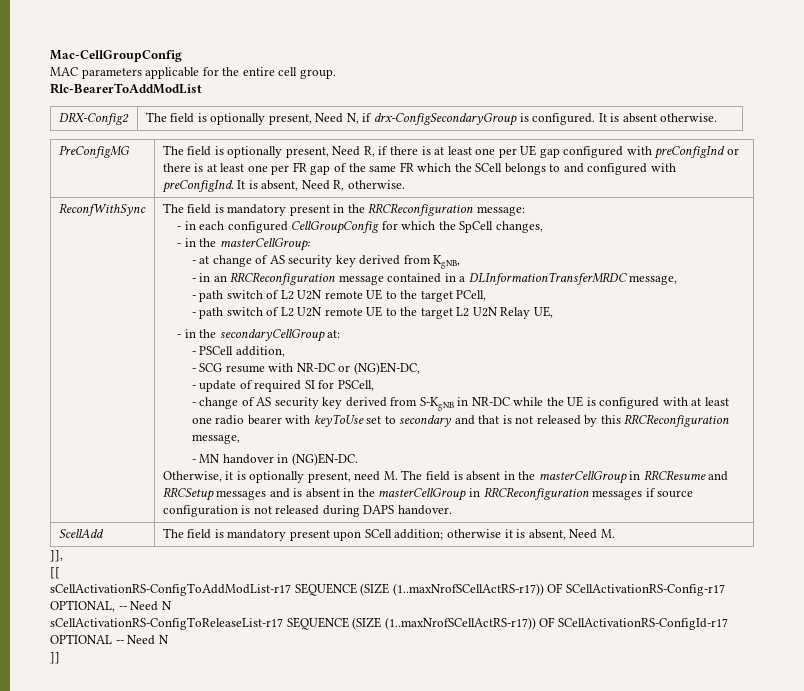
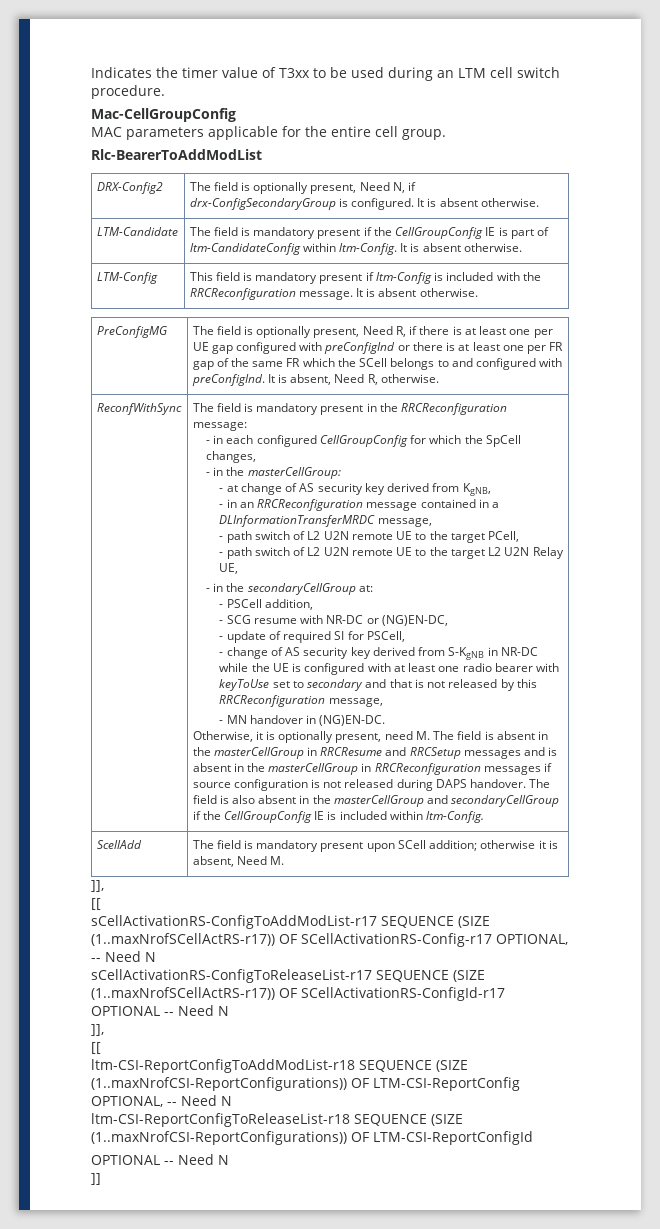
(50, 56) none -> [91,67,560,81] [91,85,165,99] Indicates the timer value of T3xx to be used during an LTM cell switch procedure. //
(718, 117) none -> [96,227,178,236] [189,227,550,239] [189,243,522,255] [96,272,158,284] [189,272,541,284] [189,288,478,300] // LTM-Candidate | The field is mandatory present if the CellGroupConfig IE is part of ltm-CandidateConfig within ltm-Config. It is absent otherwise. // LTM-Config | This field is mandatory present if ltm-Config is included with the RRCReconfiguration message. It is absent otherwise.
(452, 510) none -> [529,779,551,788] [192,795,560,807] [192,811,485,823] The field is also absent in the masterCellGroup and secondaryCellGroup if the CellGroupConfig IE is included within ltm-Config.
(169, 639) none -> [91,1024,104,1036] [91,1042,101,1054] [91,1059,468,1073] [91,1077,520,1091] [91,1095,232,1107] [91,1113,463,1127] [91,1131,533,1145] [91,1154,229,1165] // ]], // [[ // ltm-CSI-ReportConfigToAddModList-r18 SEQUENCE (SIZE (1..maxNrofCSI-ReportConfigurations)) OF LTM-CSI-ReportConfig OPTIONAL, -- Need N // ltm-CSI-ReportConfigToReleaseList-r18 SEQUENCE (SIZE (1..maxNrofCSI-ReportConfigurations)) OF LTM-CSI-ReportConfigId // OPTIONAL -- Need N

